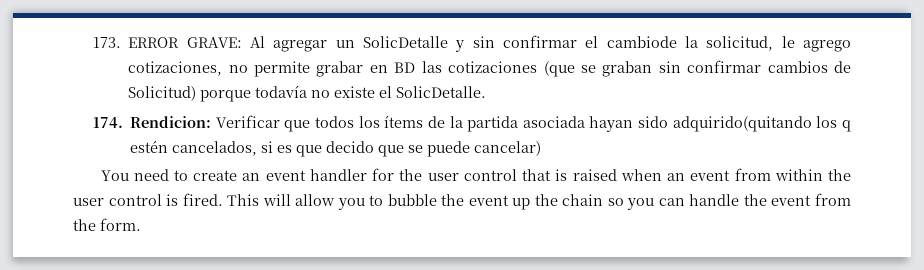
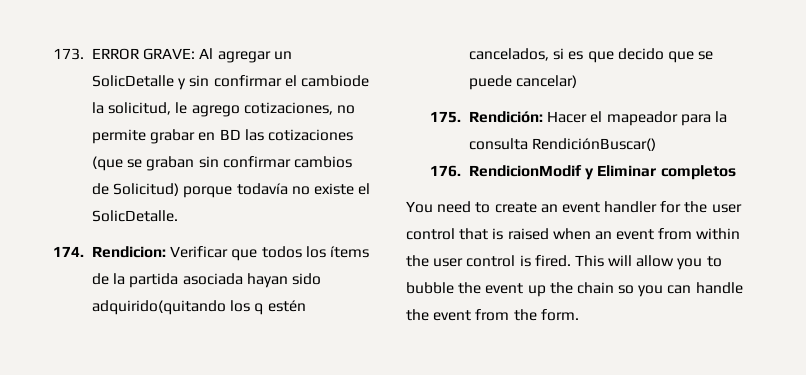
(542, 148) none -> [430,111,727,126] [469,138,657,151] [430,165,736,180] // 175. Rendición: Hacer el mapeador para la consulta RendiciónBuscar() // 176. RendicionModif y Eliminar completos

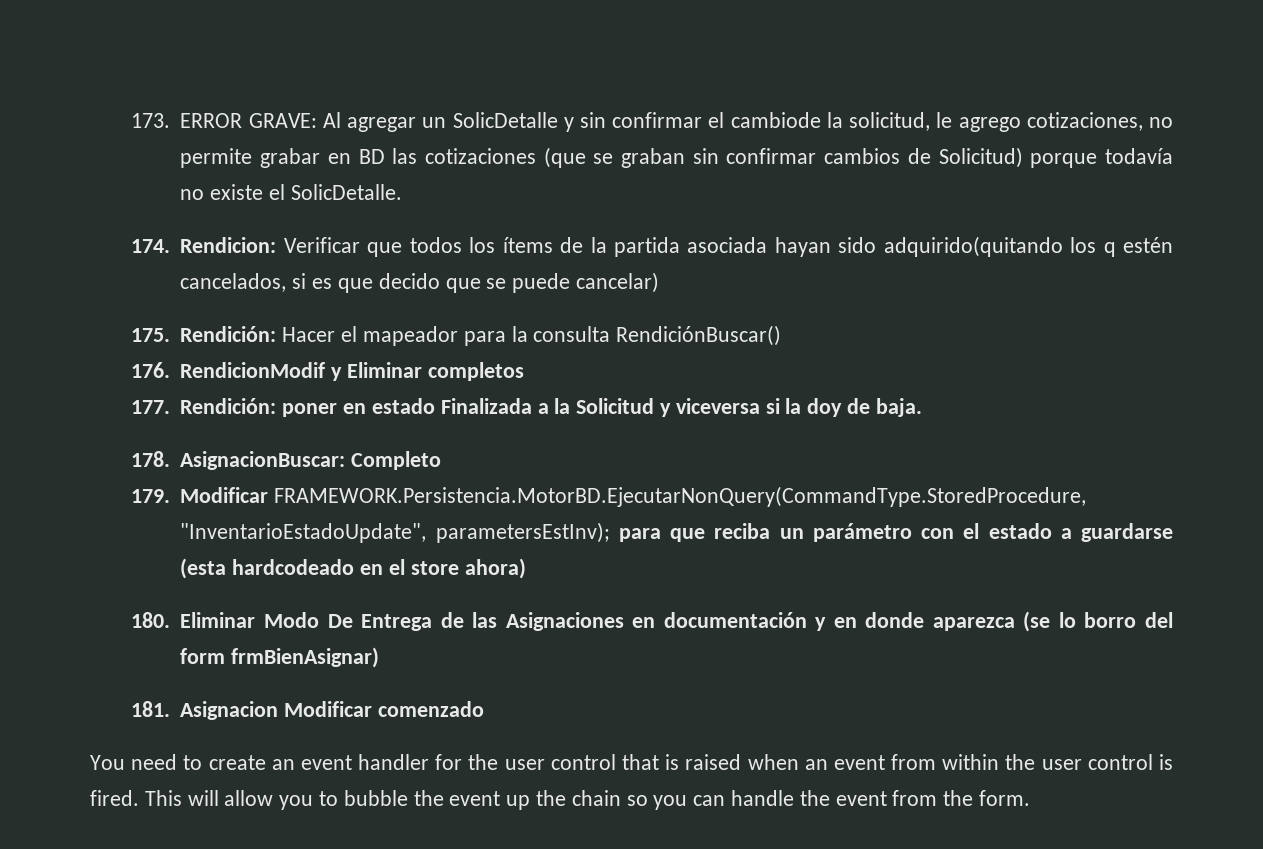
(736, 172) none -> [130,398,922,417] [130,451,442,470] [130,486,1087,507] [180,522,1174,543] [180,558,526,579] [130,611,1173,632] [180,647,380,668] [130,701,485,720] // 177. Rendición: poner en estado Finalizada a la Solicitud y viceversa si la doy de baja. // 178. AsignacionBuscar: Completo // 179. Modificar FRAMEWORK.Persistencia.MotorBD.EjecutarNonQuery(CommandType.StoredProcedure, "InventarioEstadoUpdate", parametersEstInv); para que reciba un parámetro con el estado a guardarse (esta hardcodeado en el store ahora) // 180. Eliminar Modo De Entrega de las Asignaciones en documentación y en donde aparezca (se lo borro del form frmBienAsignar) // 181. Asignacion Modificar comenzado

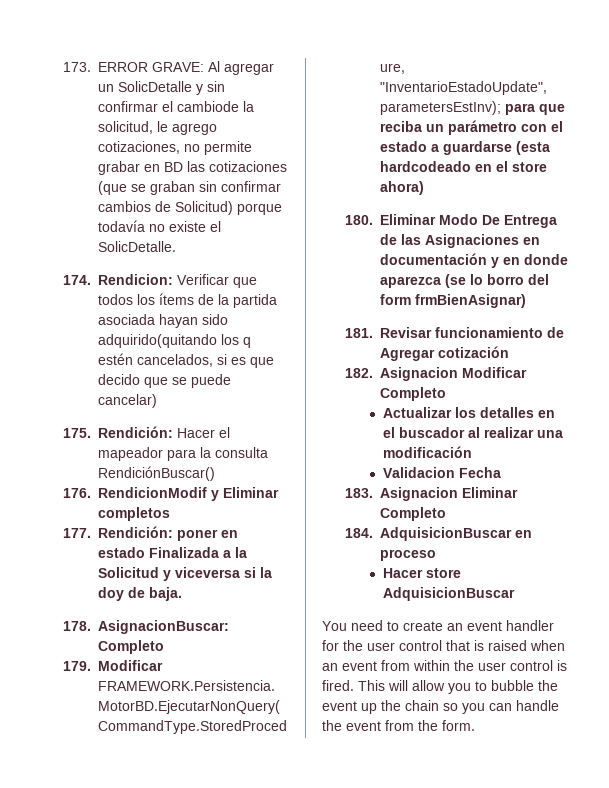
[180,701,485,720] Asignacion Modificar comenzado -> [379,327,564,338] [379,346,509,361] [344,367,527,381] [379,387,446,401] [382,407,555,418] [382,427,563,438] [382,446,472,458] [382,467,501,478] [344,487,518,501] [379,507,446,521] [344,527,532,541] [379,549,436,561] [382,568,461,578] [382,587,515,601] Revisar funcionamiento de Agregar cotización // 182. Asignacion Modificar Completo // Actualizar los detalles en el buscador al realizar una modificación // Validacion Fecha // 183. Asignacion Eliminar Completo // 184. AdquisicionBuscar en proceso // Hacer store AdquisicionBuscar

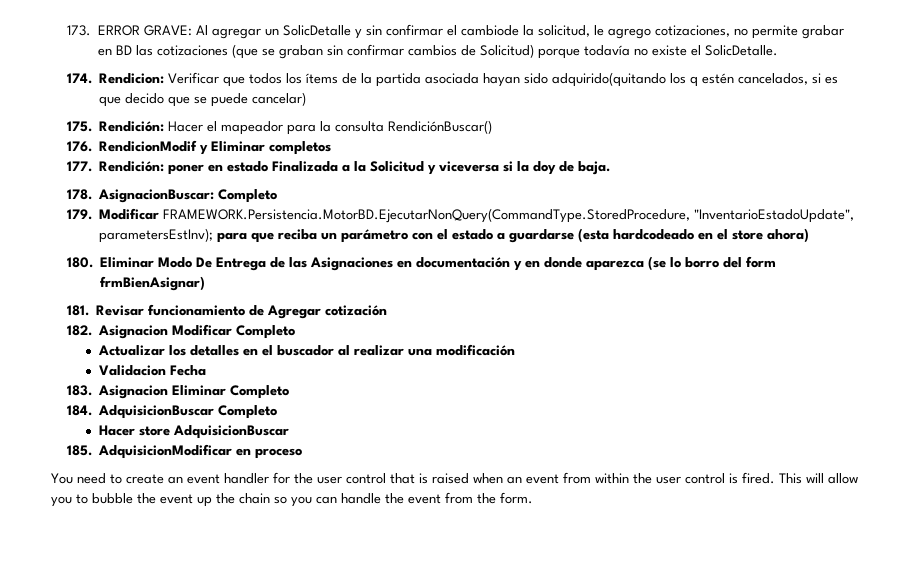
[514,530,532,538] [379,549,436,561] en proceso -> [218,405,278,419] Completo
(515, 594) none -> [67,444,303,459] // 185. AdquisicionModificar en proceso

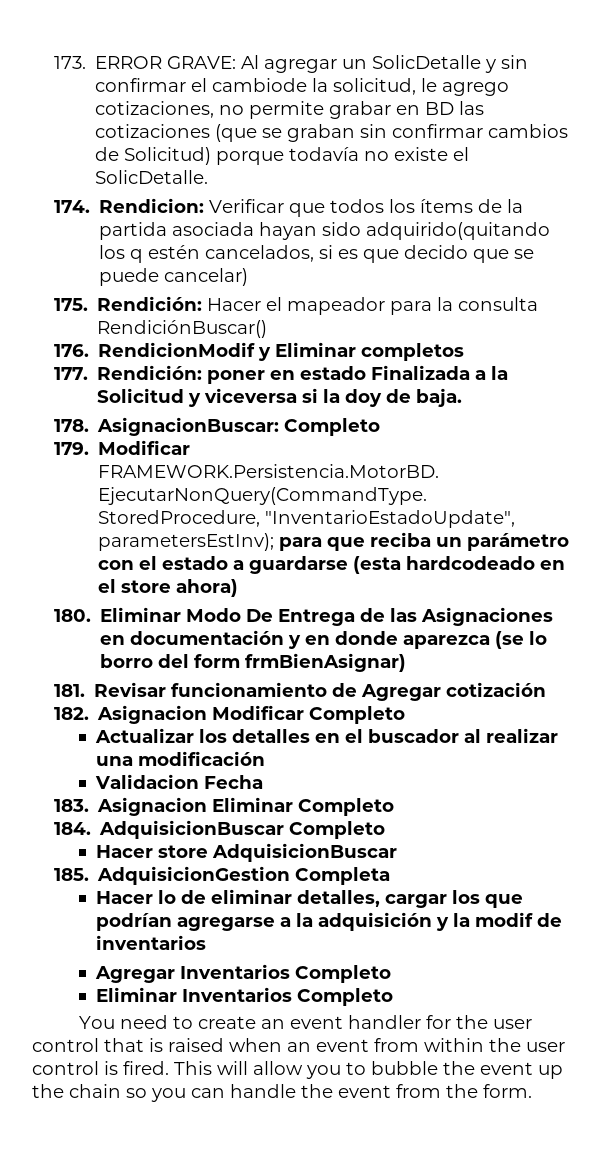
[98,444,303,459] AdquisicionModificar en proceso -> [96,866,390,885] [95,889,523,908] [95,912,562,931] [95,935,206,950] [94,964,391,983] [95,987,393,1006] AdquisicionGestion Completa // Hacer lo de eliminar detalles, cargar los que podrían agregarse a la adquisición y la modif de inventarios // Agregar Inventarios Completo // Eliminar Inventarios Completo

